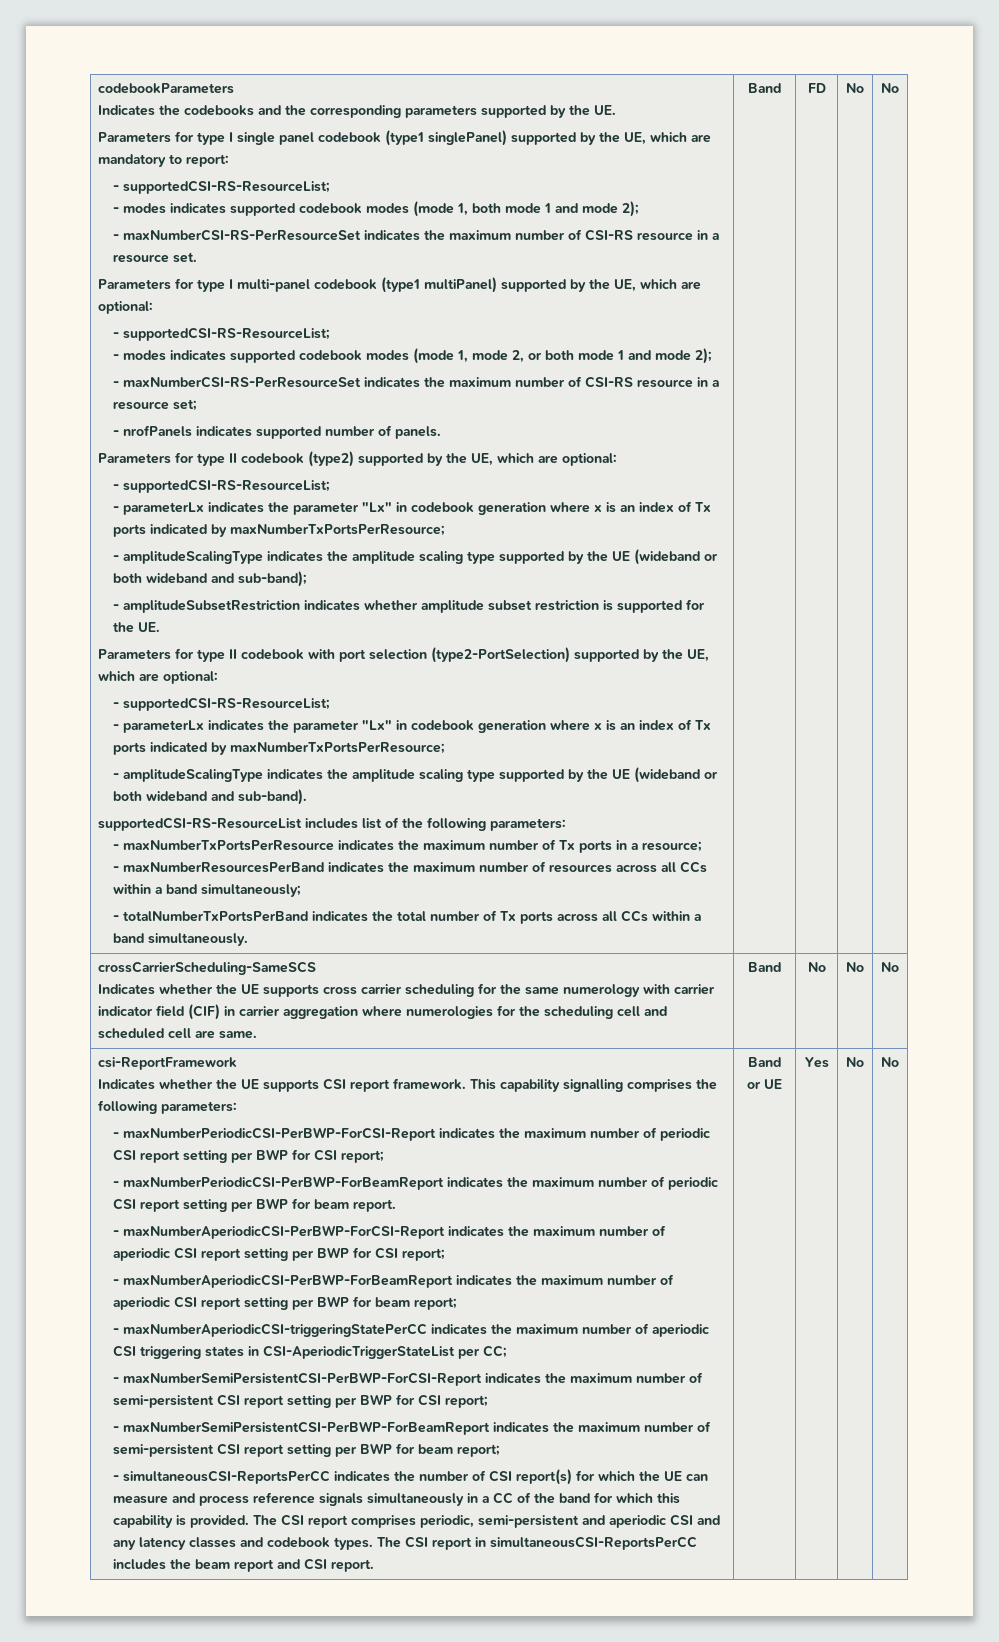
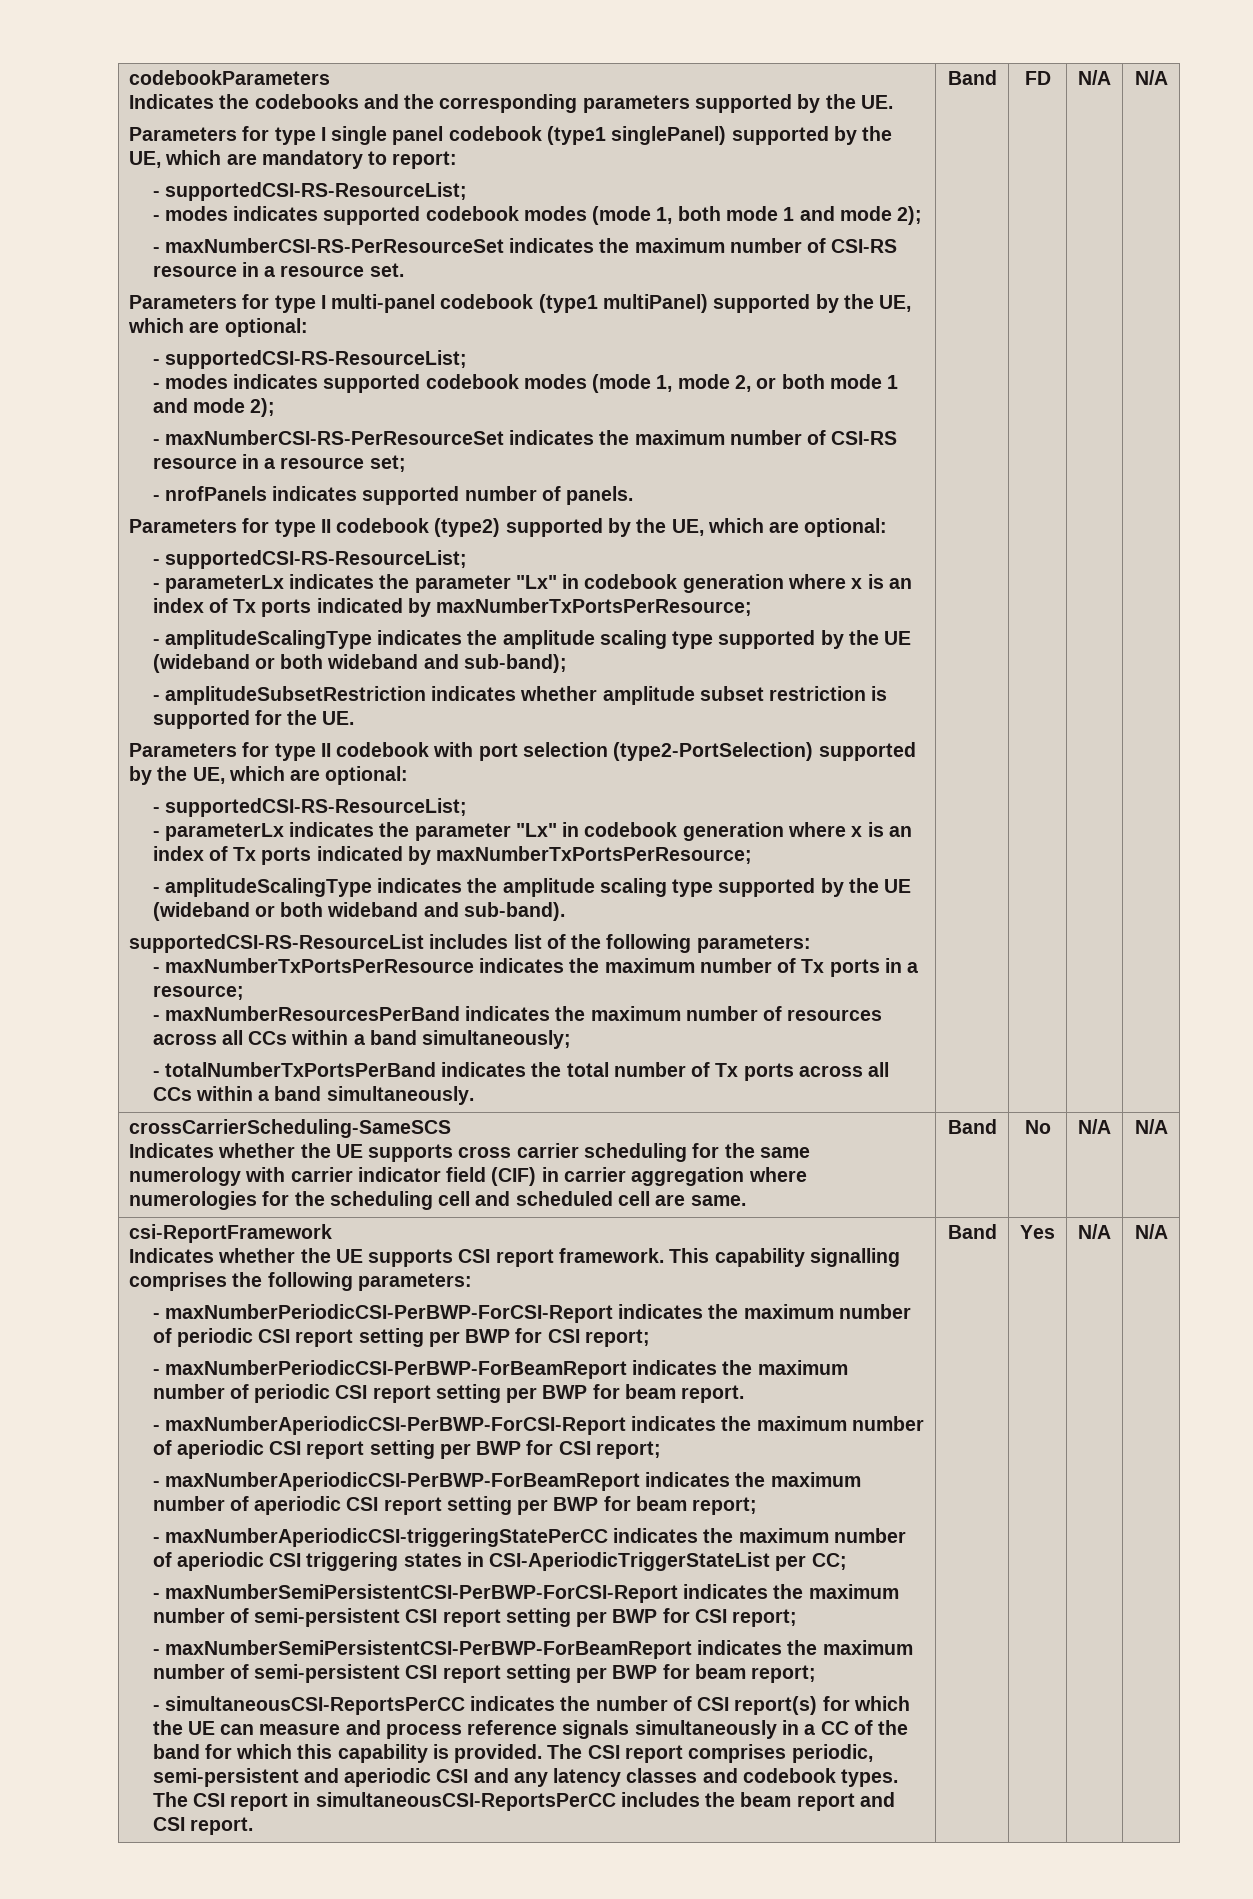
[846,83,864,93] [881,83,899,93] No | No -> [1078,70,1111,85] [1134,70,1168,85] N/A | N/A
[846,962,864,972] [881,962,899,972] No | No -> [1078,1119,1111,1134] [1134,1119,1168,1134] N/A | N/A
[747,1079,782,1089] or UE -> (997, 1231) none
[846,1057,864,1067] [881,1057,899,1067] No | No -> [1078,1224,1111,1239] [1134,1224,1168,1239] N/A | N/A

